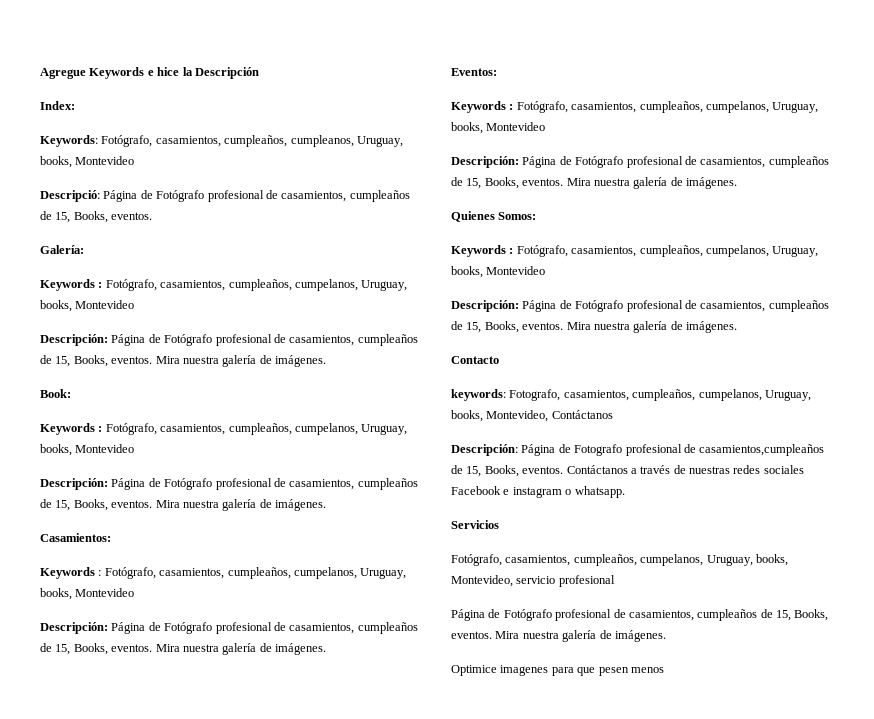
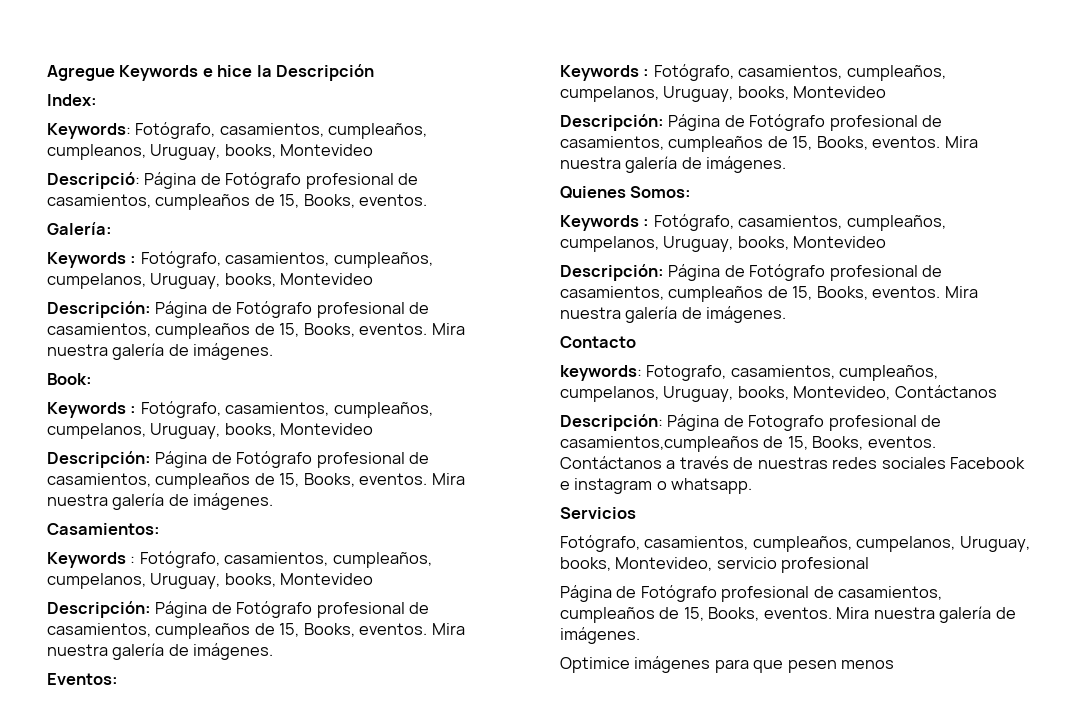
[500,665,549,676] imagenes -> [634,656,711,673] imágenes

